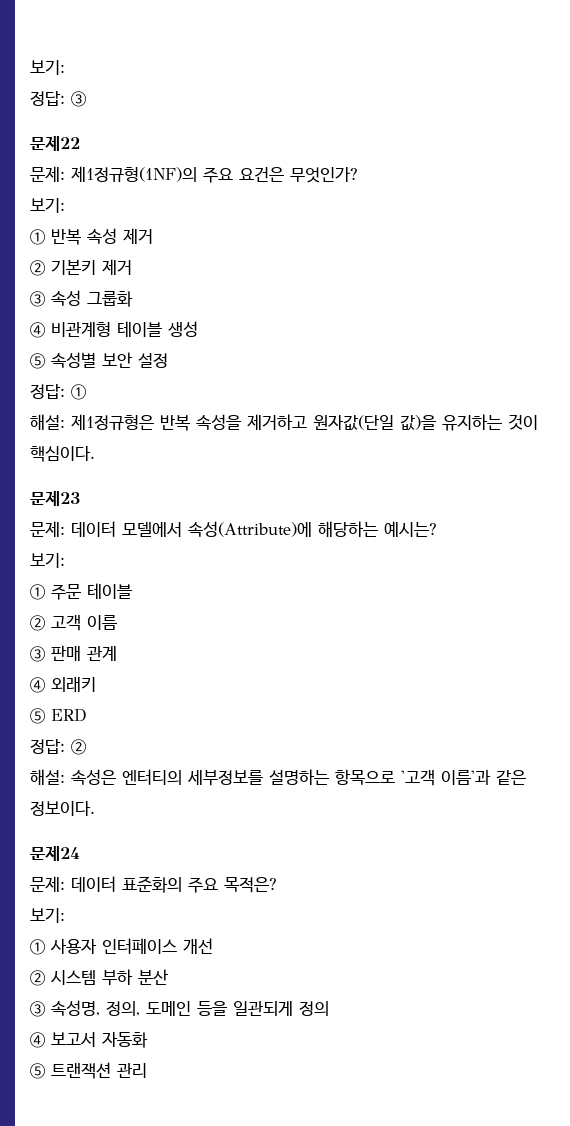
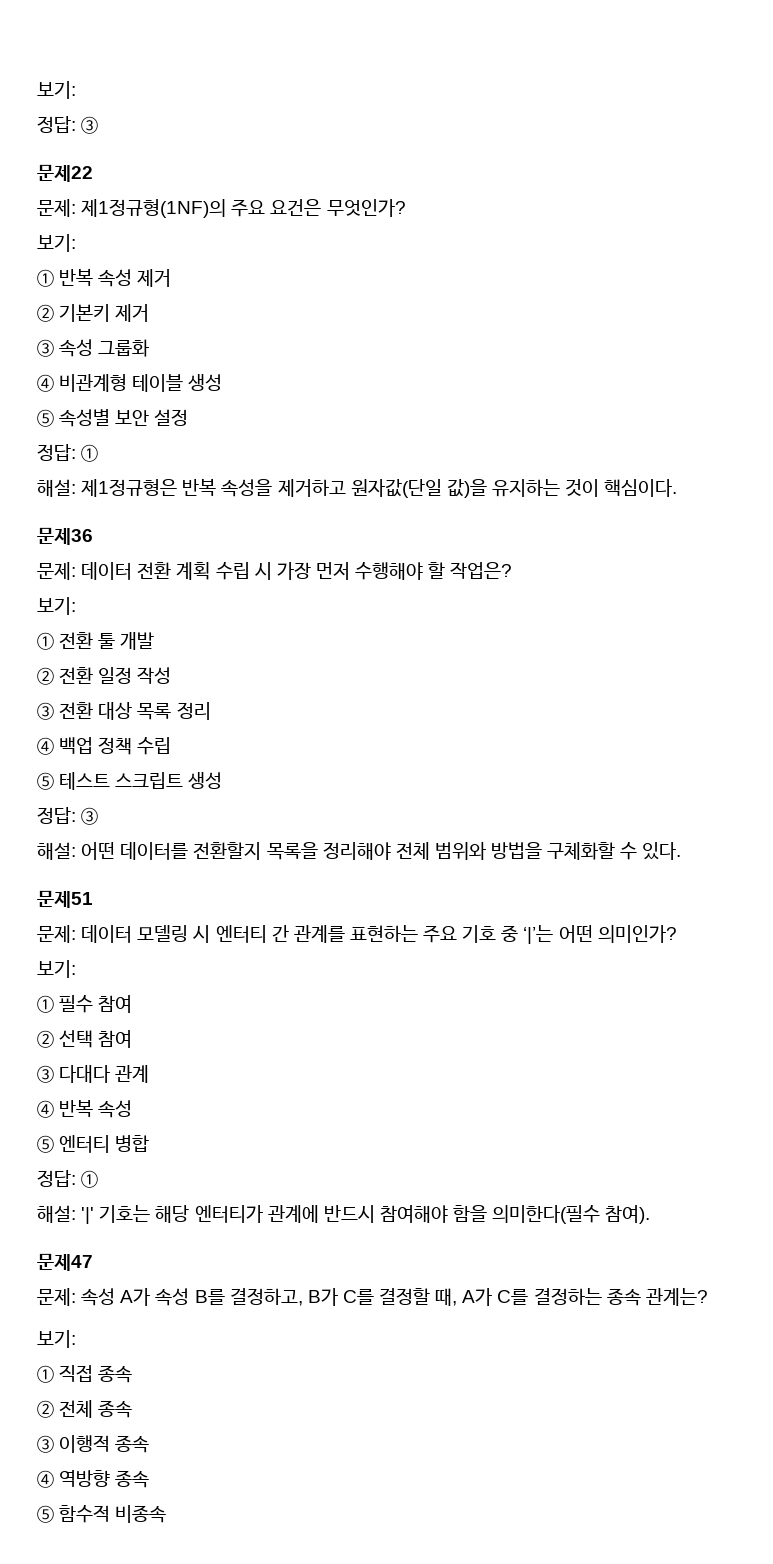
[30,491,80,506] [30,521,437,537] [30,553,65,568] [30,583,132,600] [30,615,117,631] [30,645,117,662] [30,677,96,693] [30,708,87,724] [30,739,86,755] [30,769,526,786] [30,801,95,816] [30,846,80,861] [30,876,277,893] [30,908,65,923] [30,938,213,955] [30,969,168,986] [30,1000,329,1017] [30,1032,148,1048] [30,1062,147,1079] 문제23 // 문제: 데이터 모델에서 속성(Attribute)에 해당하는 예시는? // 보기: // ① 주문 테이블 // ② 고객 이름 // ③ 판매 관계 // ④ 외래키 // ⑤ ERD // 정답: ② // 해설: 속성은 엔터티의 세부정보를 설명하는 항목으로 '고객 이름'과 같은 정보이다. // 문제24 // 문제: 데이터 표준화의 주요 목적은? // 보기: // ① 사용자 인터페이스 개선 // ② 시스템 부하 분산 // ③ 속성명, 정의, 도메인 등을 일관되게 정의 // ④ 보고서 자동화 // ⑤ 트랜잭션 관리 -> [37,527,93,545] [37,562,513,580] [37,597,76,615] [37,632,155,650] [37,667,172,685] [37,702,211,720] [37,737,172,755] [37,772,223,790] [37,807,99,825] [37,842,682,860] [37,890,93,908] [37,925,677,944] [37,960,76,978] [37,995,133,1013] [37,1030,133,1048] [37,1065,150,1083] [37,1099,133,1118] [37,1134,150,1153] [37,1170,99,1188] [37,1205,651,1224] [37,1253,93,1271] [37,1288,708,1306] [37,1330,76,1348] [37,1365,133,1383] [37,1400,133,1418] [37,1435,150,1453] [37,1470,150,1488] [37,1505,167,1523] 문제36 // 문제: 데이터 전환 계획 수립 시 가장 먼저 수행해야 할 작업은? // 보기: // ① 전환 툴 개발 // ② 전환 일정 작성 // ③ 전환 대상 목록 정리 // ④ 백업 정책 수립 // ⑤ 테스트 스크립트 생성 // 정답: ③ // 해설: 어떤 데이터를 전환할지 목록을 정리해야 전체 범위와 방법을 구체화할 수 있다. // 문제51 // 문제: 데이터 모델링 시 엔터티 간 관계를 표현하는 주요 기호 중 ‘|’는 어떤 의미인가? // 보기: // ① 필수 참여 // ② 선택 참여 // ③ 다대다 관계 // ④ 반복 속성 // ⑤ 엔터티 병합 // 정답: ① // 해설: '|' 기호는 해당 엔터티가 관계에 반드시 참여해야 함을 의미한다(필수 참여). // 문제47 // 문제: 속성 A가 속성 B를 결정하고, B가 C를 결정할 때, A가 C를 결정하는 종속 관계는? // 보기: // ① 직접 종속 // ② 전체 종속 // ③ 이행적 종속 // ④ 역방향 종속 // ⑤ 함수적 비종속

